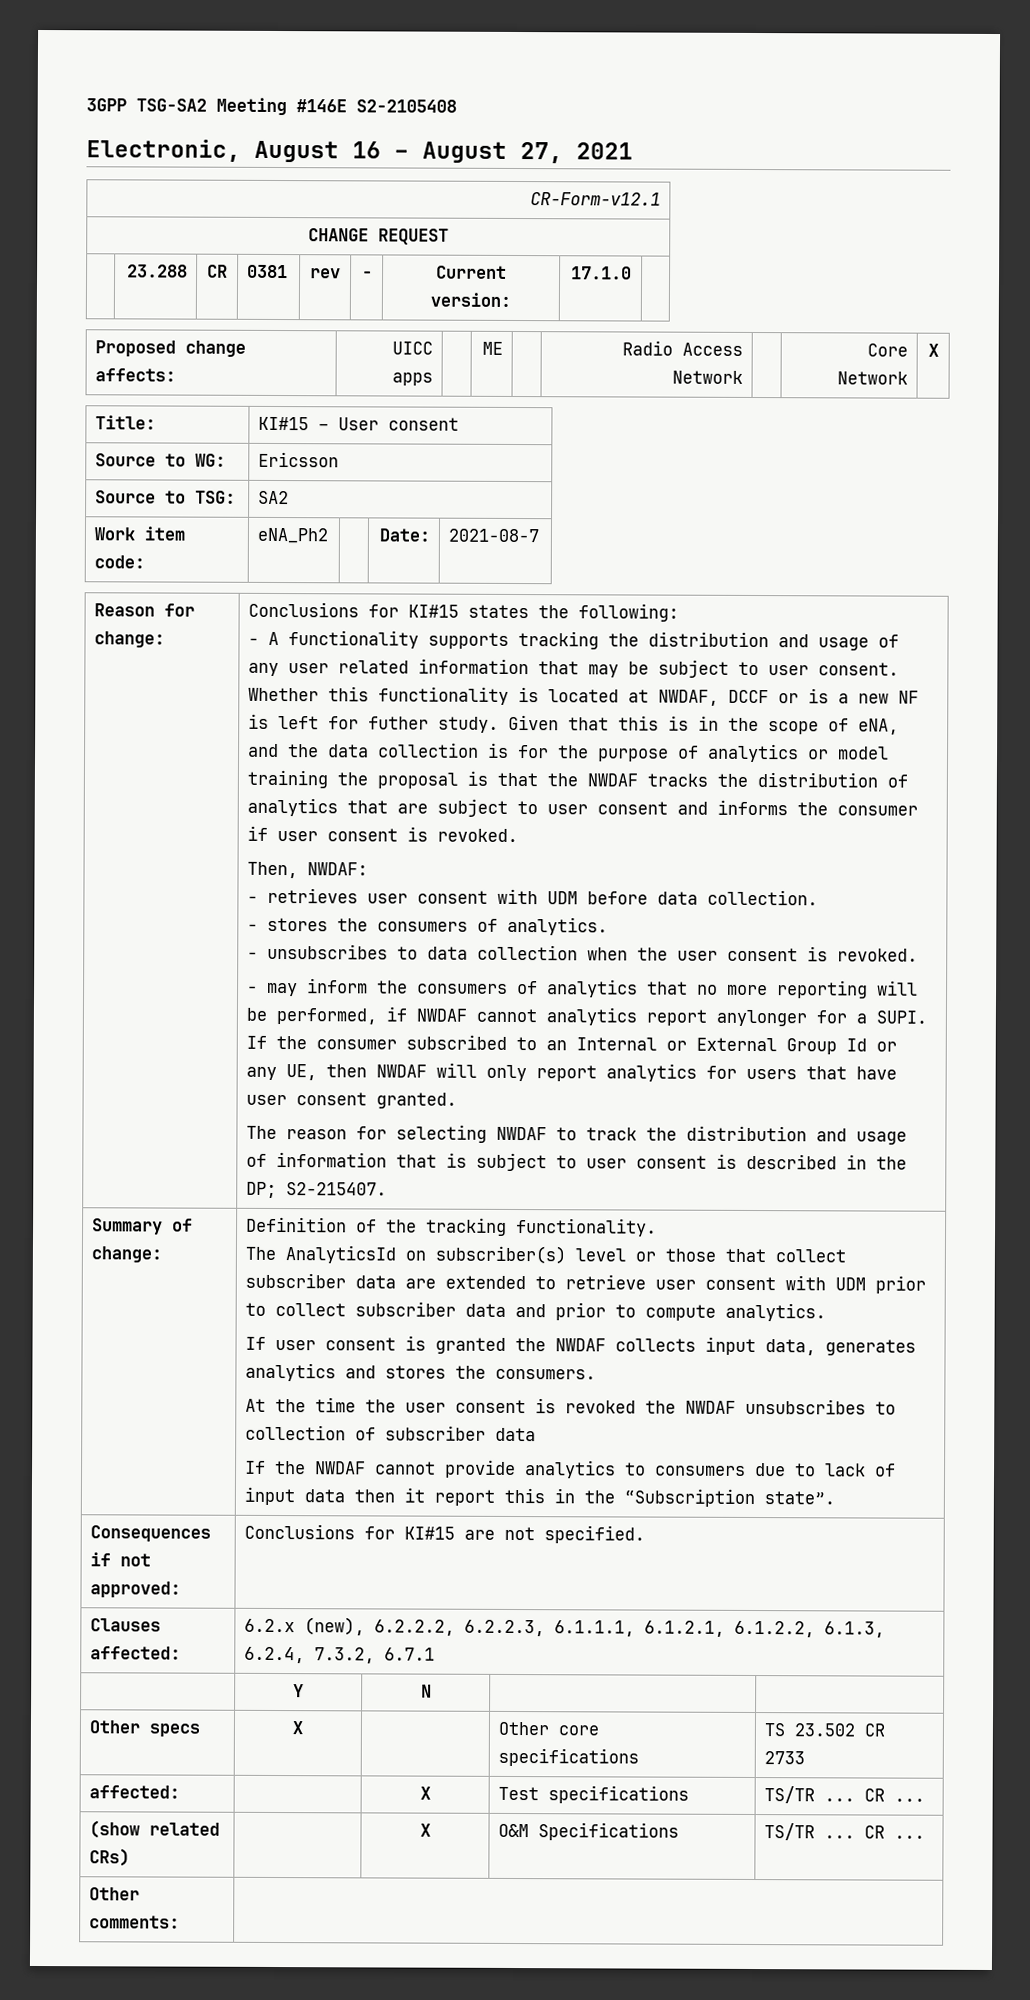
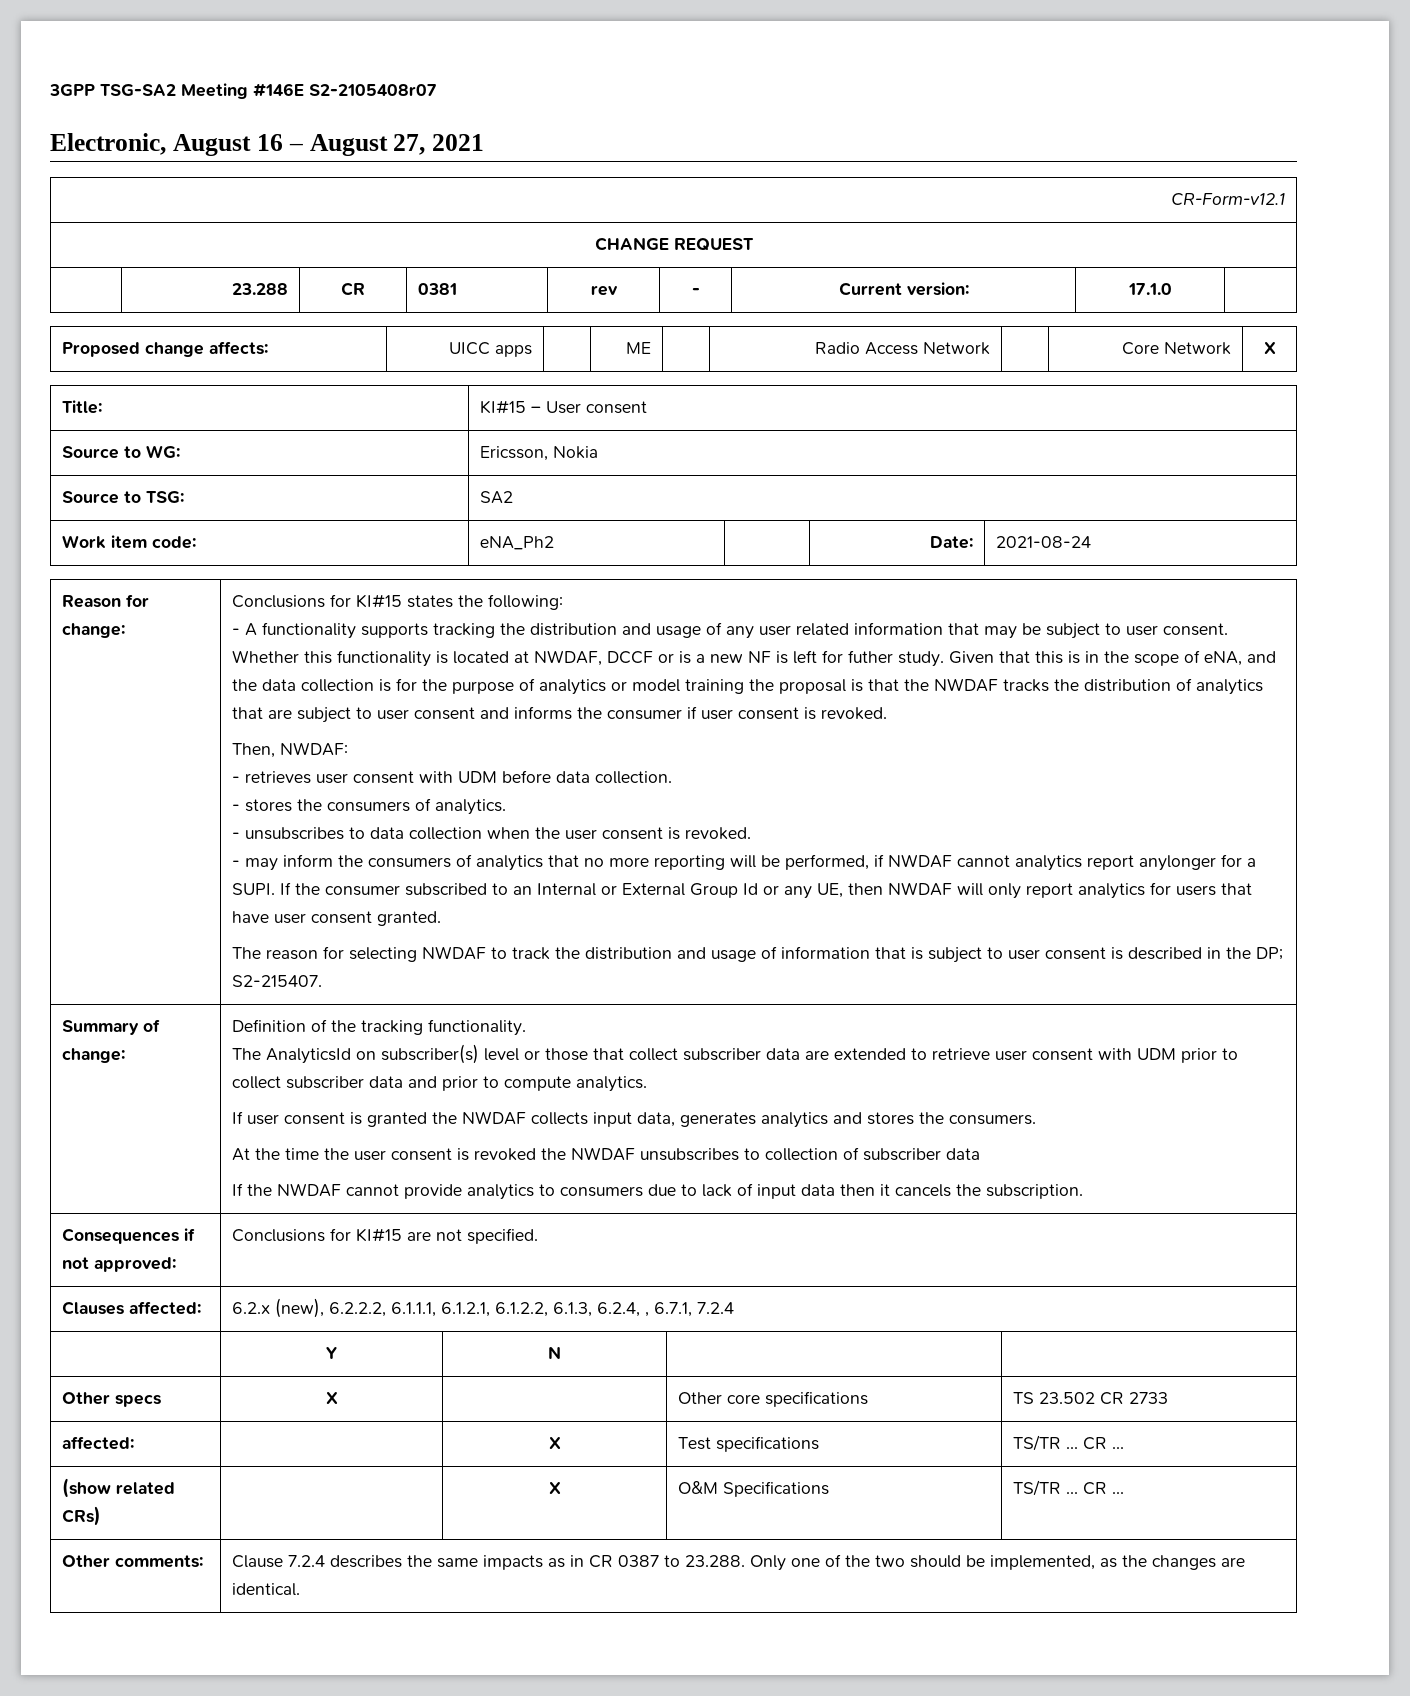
[356,99,457,113] S2-2105408 -> [309,84,437,96] S2-2105408r07
[258,451,340,468] Ericsson -> [479,446,598,461] Ericsson, Nokia
[448,528,540,543] 2021-08-7 -> [995,536,1091,548] 2021-08-24
[434,1487,836,1508] report this in the “Subscription state”. -> [894,1184,1083,1199] cancels the subscription.
[464,1619,546,1637] 6.2.2.3, -> (386, 1309) none
[314,1647,436,1664] 7.3.2, 6.7.1 -> [644,1302,734,1317] , 6.7.1, 7.2.4
(181, 1922) none -> [231,1554,1245,1571] [231,1583,300,1596] Clause 7.2.4 describes the same impacts as in CR 0387 to 23.288. Only one of the two should be implemented, as the changes are identical.

